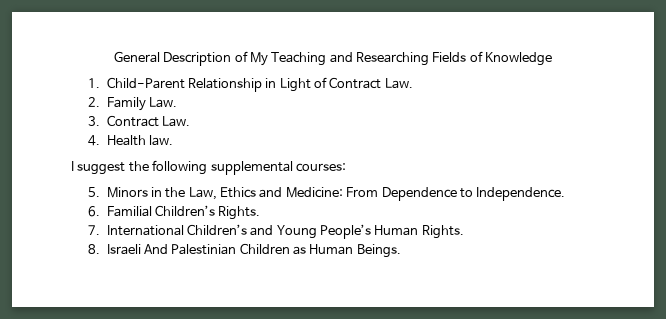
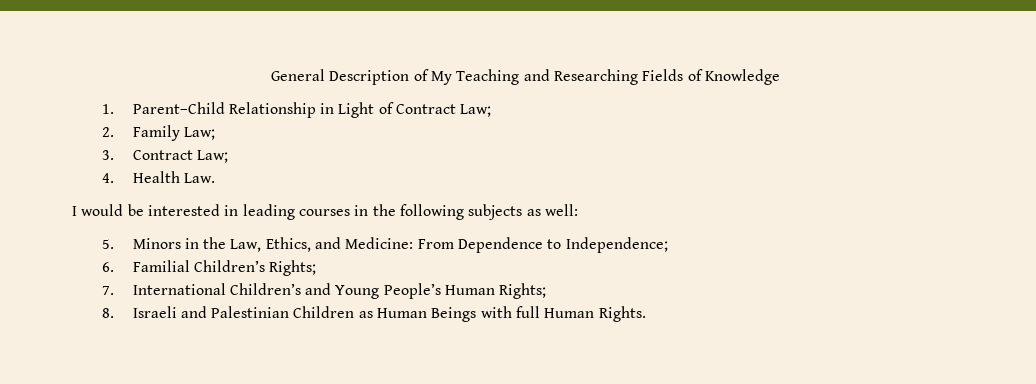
[106,77,185,89] Child-Parent -> [132,102,225,114] Parent–Child
[384,78,413,89] Law. -> [460,104,492,117] Law;
[148,97,177,108] Law. -> [183,127,215,140] Law;
[161,116,190,127] Law. -> [196,150,228,163] Law;
[148,135,173,146] law. -> [183,173,215,183] Law.
[77,160,346,175] suggest the following supplemental courses: -> [81,204,578,220] would be interested in leading courses in the following subjects as well:
[220,187,257,198] Ethics -> [265,237,311,252] Ethics,
[476,187,566,201] Independence. -> [565,237,668,253] Independence;
[218,206,261,220] Rights. -> [269,260,317,276] Rights;
[421,225,464,239] Rights. -> [499,283,547,299] Rights;
[143,244,168,254] And -> [180,306,207,318] and
[356,244,401,258] Beings. -> [431,306,646,322] Beings with full Human Rights.

